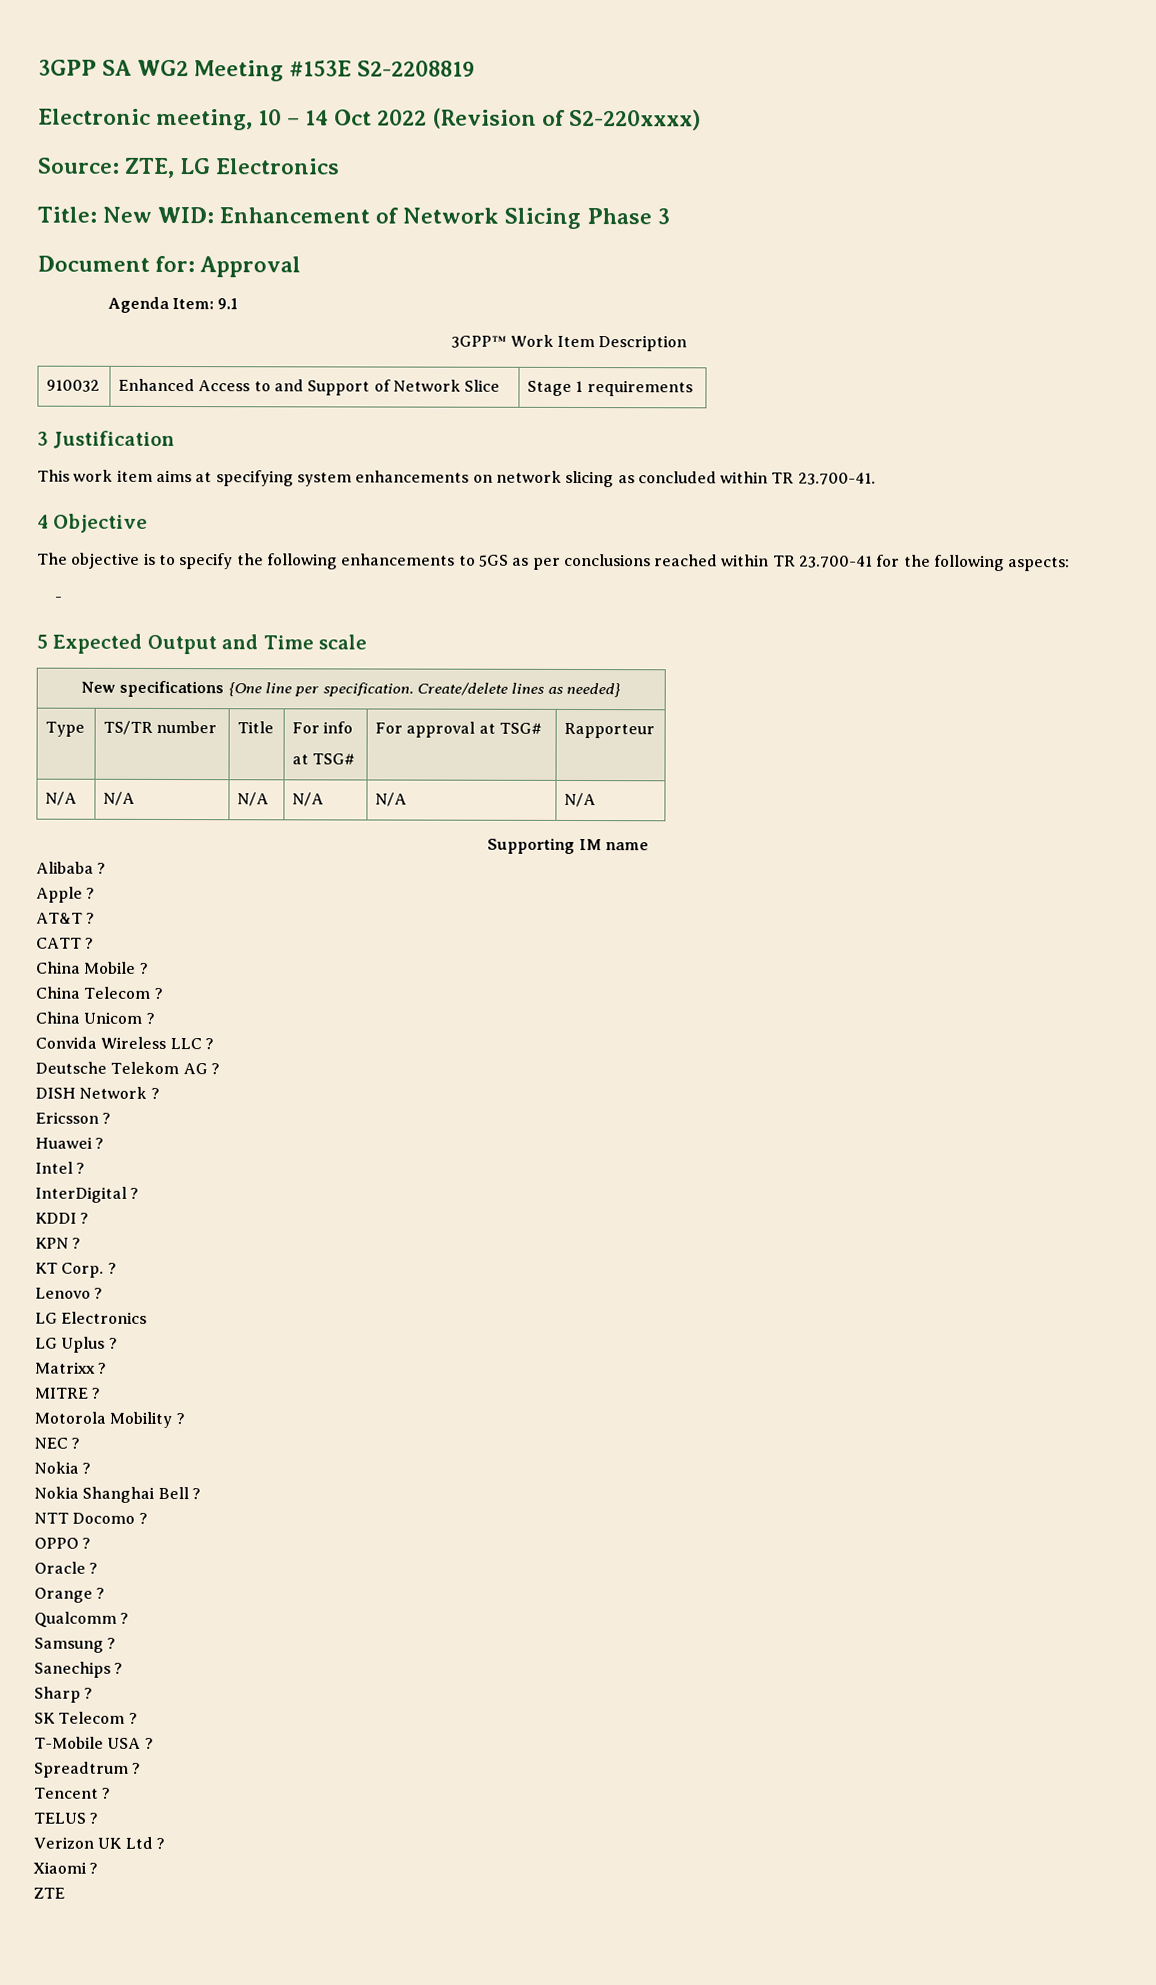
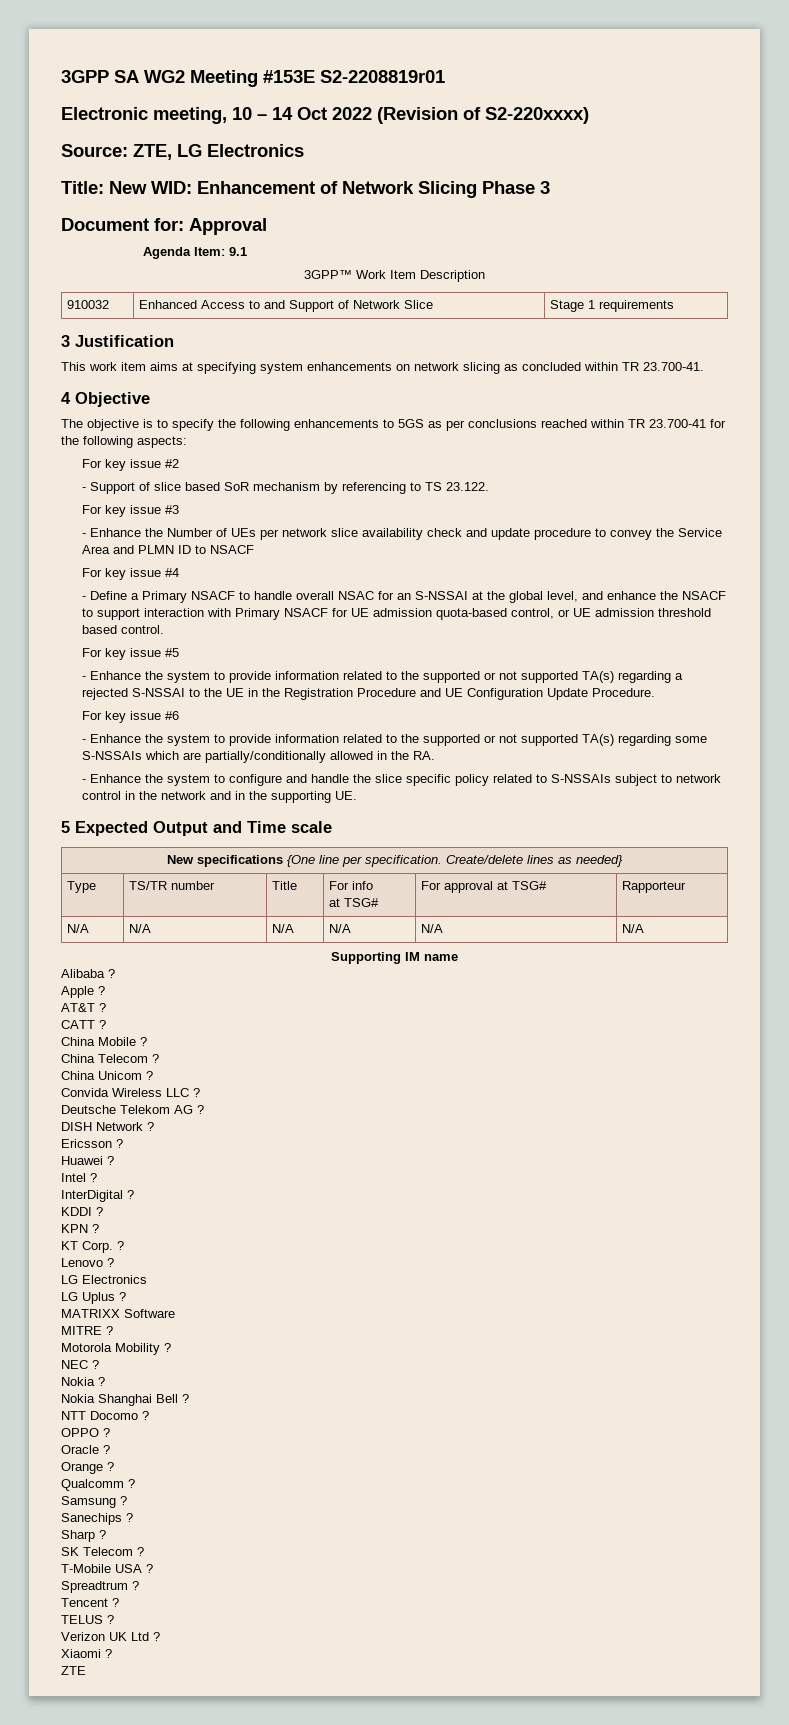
[357,60,476,77] S2-2208819 -> [320,70,445,83] S2-2208819r01
[53,596,62,602] - -> [81,459,179,471] [81,482,489,494] [81,505,179,517] [81,528,722,540] [81,545,254,554] [81,568,179,580] [81,591,726,603] [81,608,711,620] [81,625,164,634] [81,648,179,660] [81,671,683,683] [81,688,655,700] [81,711,179,723] [81,734,707,746] [81,751,435,763] [81,774,721,786] [81,791,357,803] For key issue #2 // - Support of slice based SoR mechanism by referencing to TS 23.122. // For key issue #3 // - Enhance the Number of UEs per network slice availability check and update procedure to convey the Service Area and PLMN ID to NSACF // For key issue #4 // - Define a Primary NSACF to handle overall NSAC for an S-NSSAI at the global level, and enhance the NSACF to support interaction with Primary NSACF for UE admission quota-based control, or UE admission threshold based control. // For key issue #5 // - Enhance the system to provide information related to the supported or not supported TA(s) regarding a rejected S-NSSAI to the UE in the Registration Procedure and UE Configuration Update Procedure. // For key issue #6 // - Enhance the system to provide information related to the supported or not supported TA(s) regarding some S-NSSAIs which are partially/conditionally allowed in the RA. // - Enhance the system to configure and handle the slice specific policy related to S-NSSAIs subject to network control in the network and in the supporting UE.
[35,1361,108,1374] Matrixx ? -> [61,1309,175,1318] MATRIXX Software

